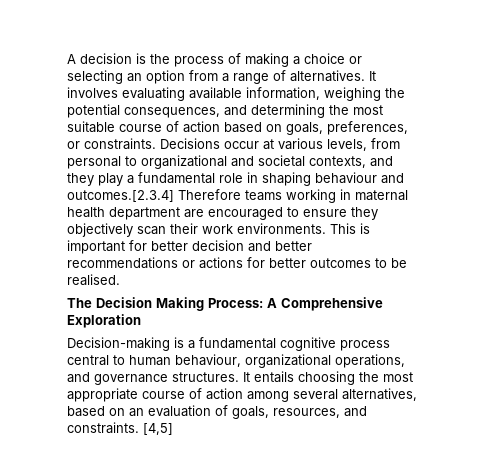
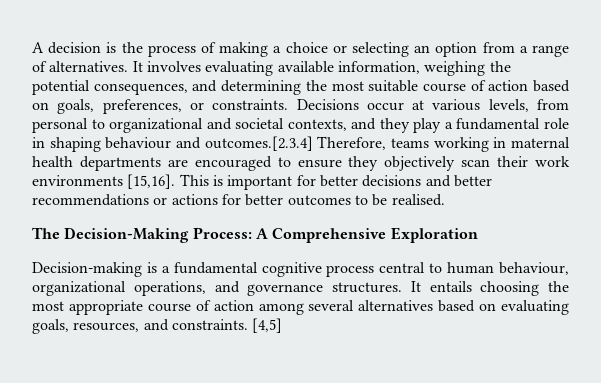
[178,189,241,200] Therefore -> [317,136,387,150] Therefore,
[109,207,180,220] department -> [79,156,161,171] departments
[237,223,326,234] environments. -> [32,174,176,189] environments [15,16].
[192,240,244,251] decision -> [362,175,422,187] decisions
[96,297,204,311] Decision Making -> [64,227,190,243] Decision-Making
[342,388,417,401] [67,405,228,417] alternatives, based on an evaluation of -> [358,300,570,315] alternatives based on evaluating

